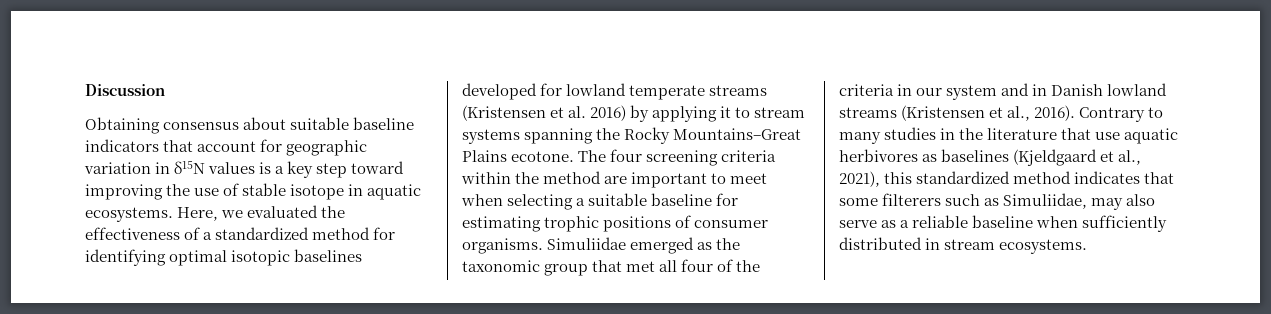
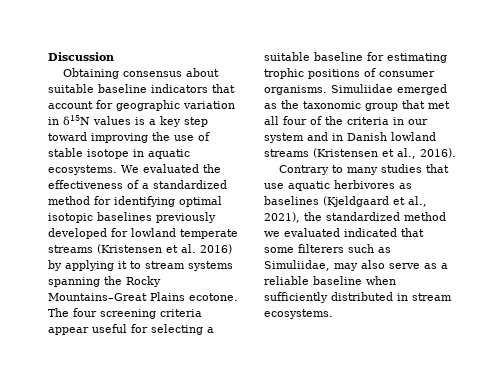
[177,207,244,221] Here, we -> [121,165,139,173] We
(363, 255) none -> [156,212,216,223] previously
[461,171,768,188] [461,194,503,206] within the method are important to meet when -> [48,324,148,335] appear useful for
(1076, 113) none -> (456, 153) //
[940,128,1058,140] in the literature -> (422, 168) none
[884,171,1141,184] this standardized method indicates -> [304,212,446,221] [264,228,397,237] the standardized method we evaluated indicated

